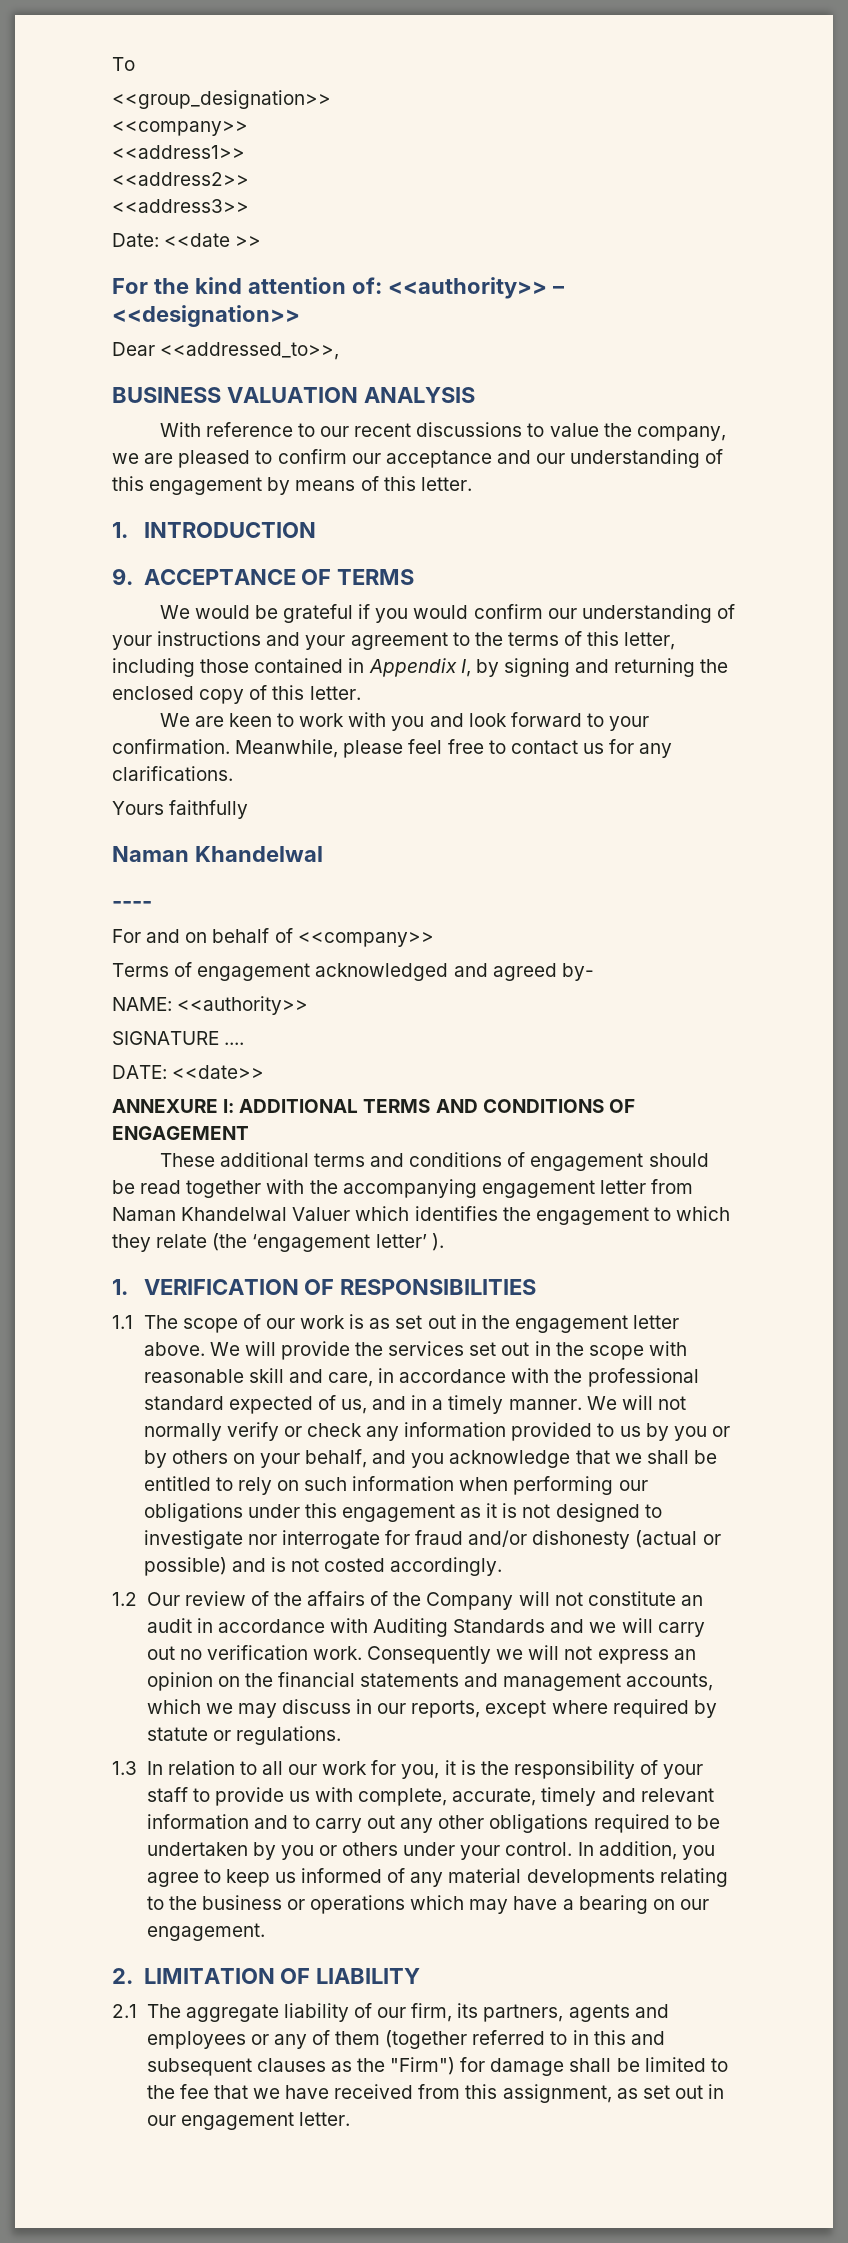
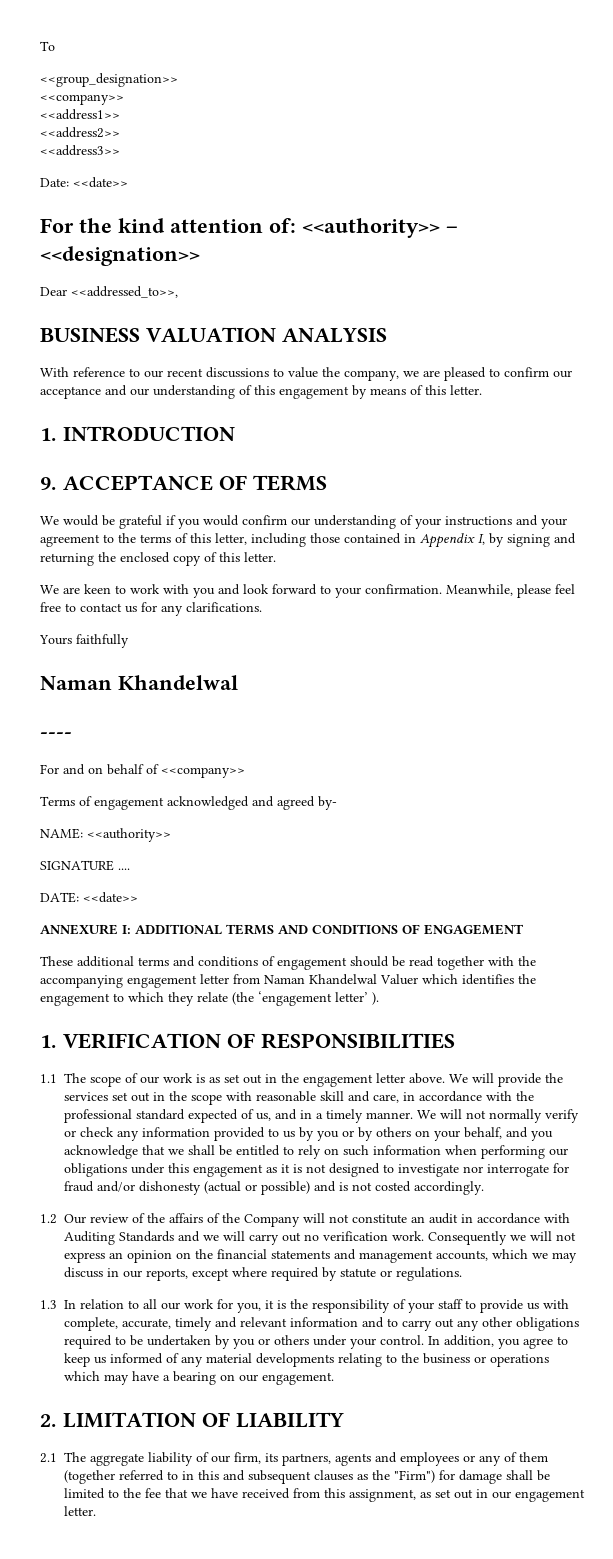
[164,233,262,247] <<date >> -> [73,177,128,188] <<date>>

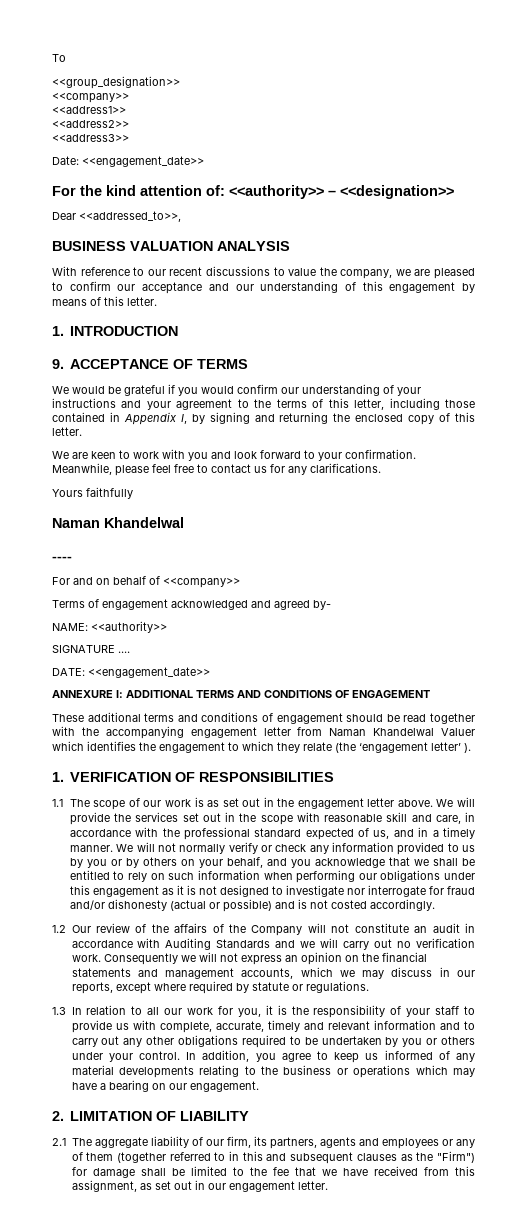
[73,177,128,188] <<date>> -> [82,156,204,167] <<engagement_date>>
[83,892,138,903] <<date>> -> [88,667,210,678] <<engagement_date>>

